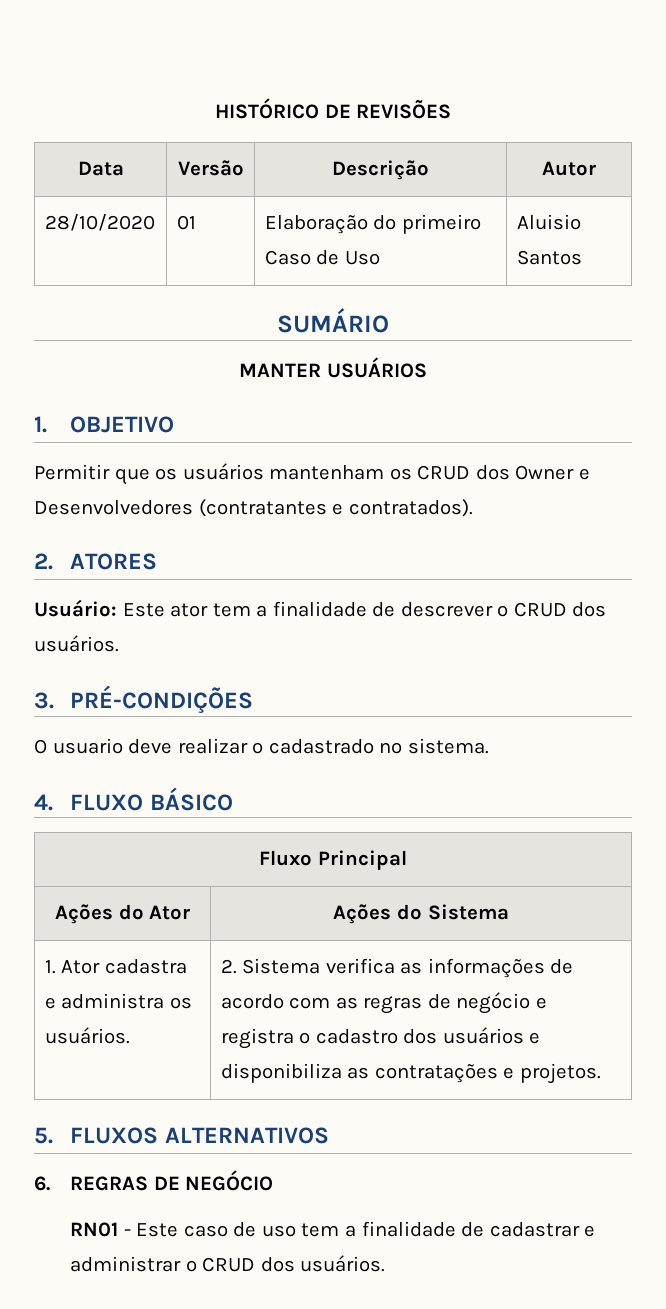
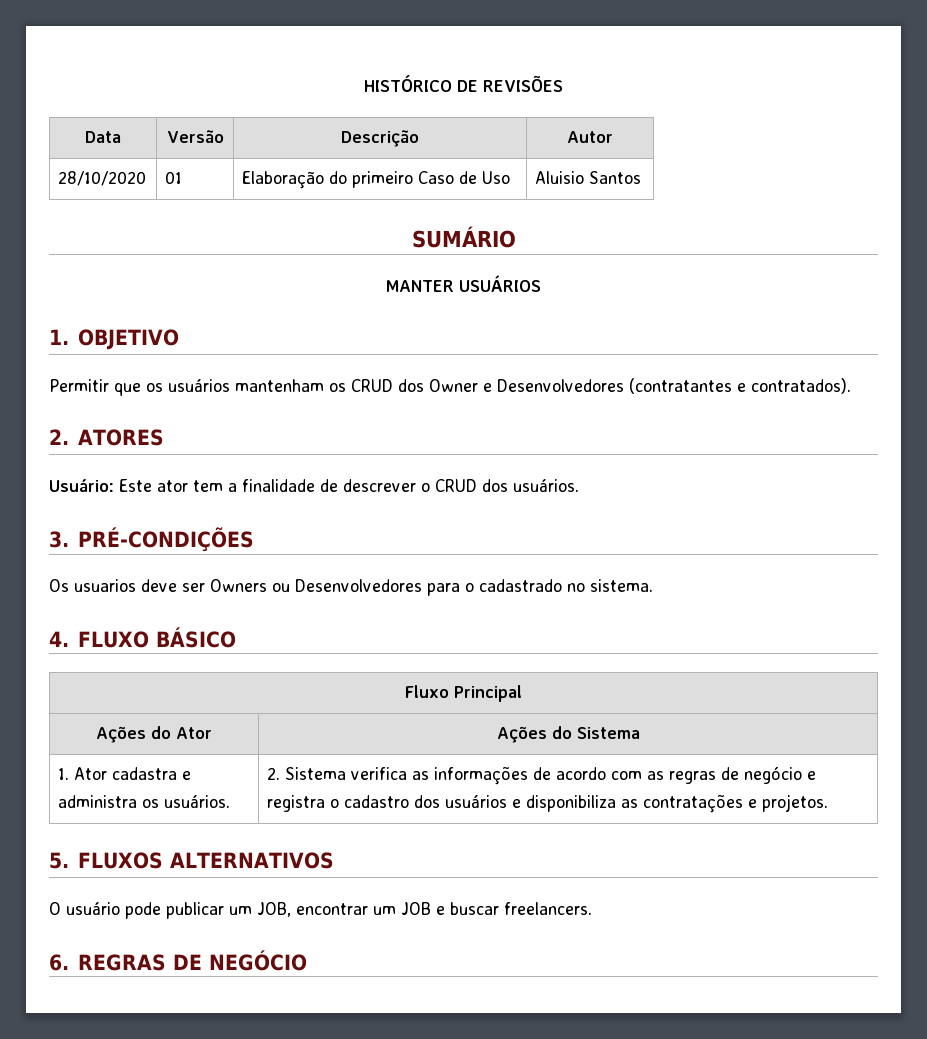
[34,738,248,754] O usuario deve realizar -> [49,579,460,596] Os usuarios deve ser Owners ou Desenvolvedores para
[34,1170,274,1191] [70,1221,596,1237] [70,1255,386,1272] 6. REGRAS DE NEGÓCIO // RN01 - Este caso de uso tem a finalidade de cadastrar e administrar o CRUD dos usuários. -> [49,902,592,919] [49,950,307,971] O usuário pode publicar um JOB, encontrar um JOB e buscar freelancers. // 6. REGRAS DE NEGÓCIO

